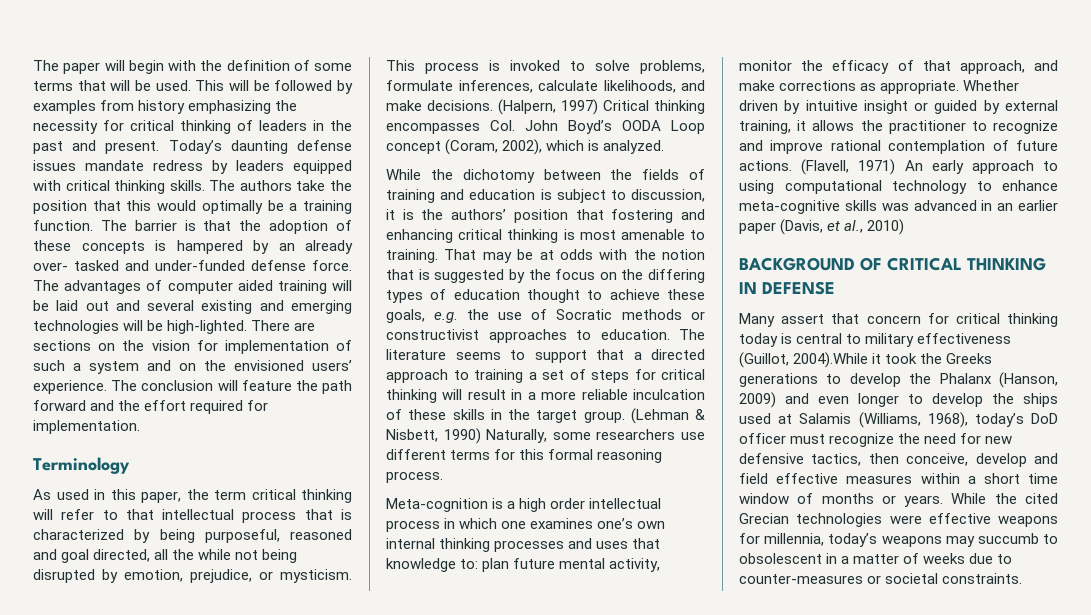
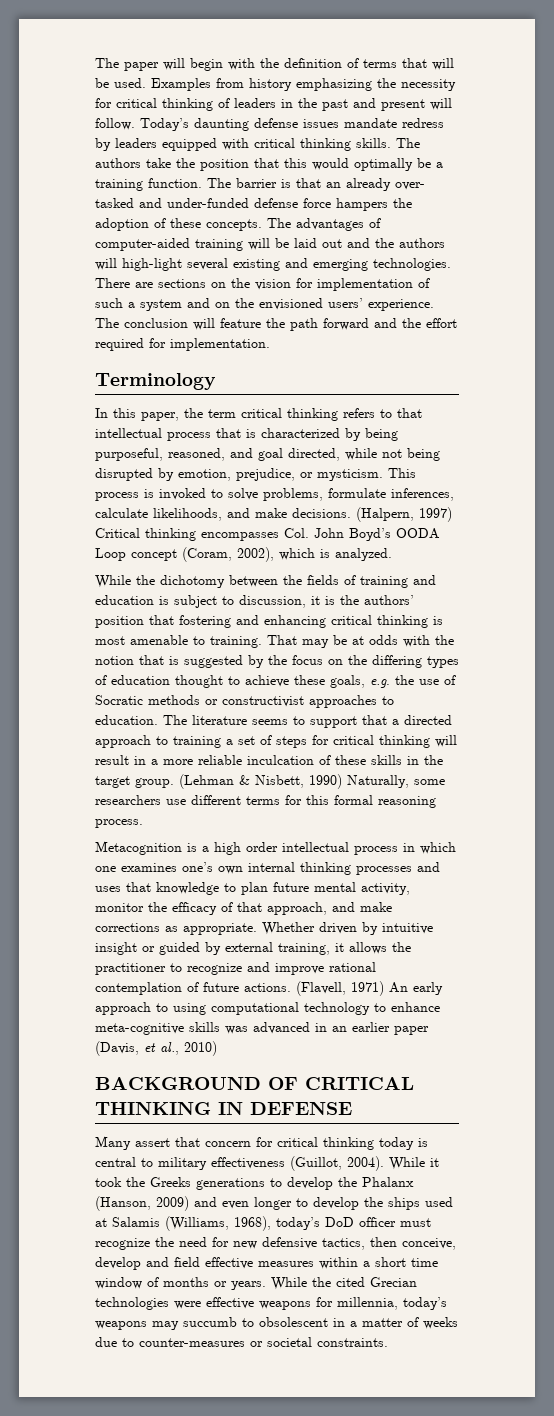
[314,63,352,71] some -> (359, 63) none
[195,80,353,94] [33,100,96,114] This will be followed by examples -> [151,78,211,91] Examples
[105,141,160,154] present. -> [381,98,452,111] [95,118,135,130] present will follow.
[239,220,352,234] [33,240,269,254] the adoption of these concepts is hampered by -> (321, 183) none
[312,260,352,271] force. -> [303,198,412,211] [95,218,262,231] force hampers the adoption of these concepts.
[167,280,273,294] computer aided -> [95,238,190,251] computer-aided
[147,300,352,314] [33,320,248,334] several existing and emerging technologies will be high-lighted. -> [375,238,445,248] [95,258,451,271] the authors will high-light several existing and emerging technologies.
[33,489,105,500] As used in -> [95,408,108,418] In
[33,509,95,520] will refer -> [343,408,375,418] refers
[290,529,352,540] reasoned -> [168,448,225,461] reasoned,
[154,549,195,560] all the -> (340, 454) none
[386,498,488,512] Meta-cognition -> [95,841,182,855] Metacognition
[460,559,479,569] to: -> [224,883,236,892] to
[793,352,869,368] 2004).While -> [347,1156,425,1171] 2004). While

